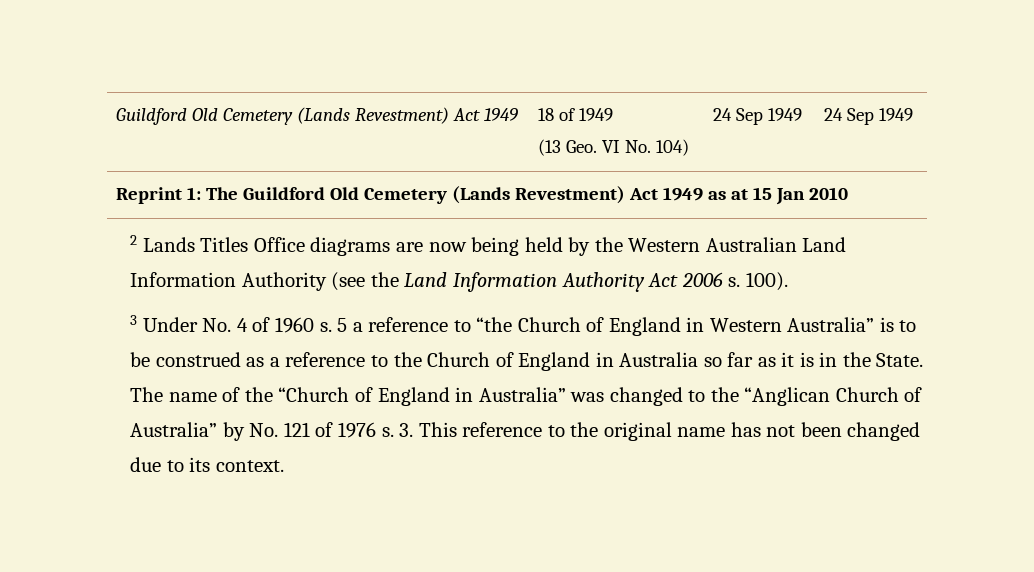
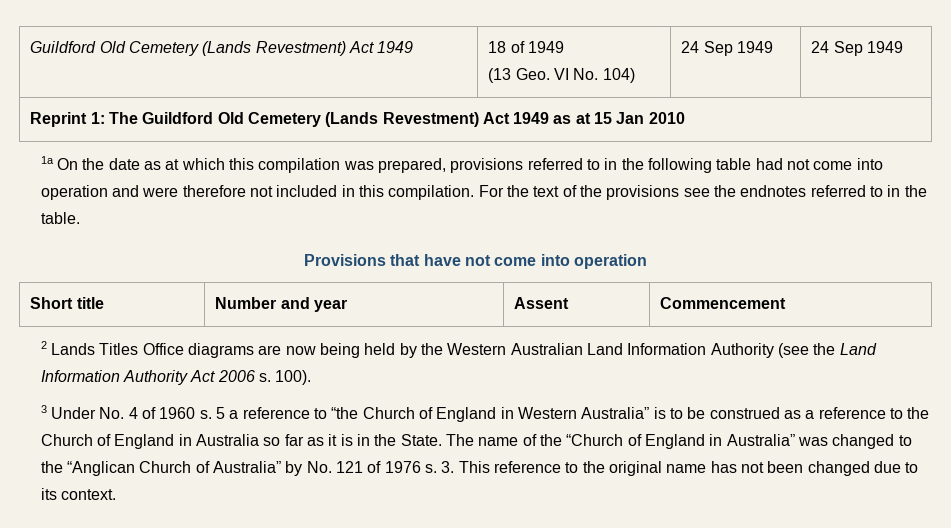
(849, 193) none -> [40,156,883,173] [40,185,927,200] [40,212,80,224] [304,254,647,269] [30,297,104,309] [215,297,347,312] [514,297,570,309] [660,297,787,309] // 1a On the date as at which this compilation was prepared, provisions referred to in the following table had not come into operation and were therefore not included in this compilation. For the text of the provisions see the endnotes referred to in the table. // Provisions that have not come into operation // Short title | Number and year | Assent | Commencement

